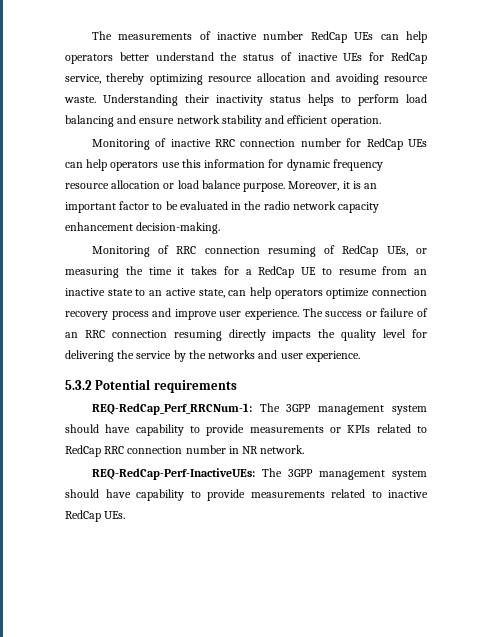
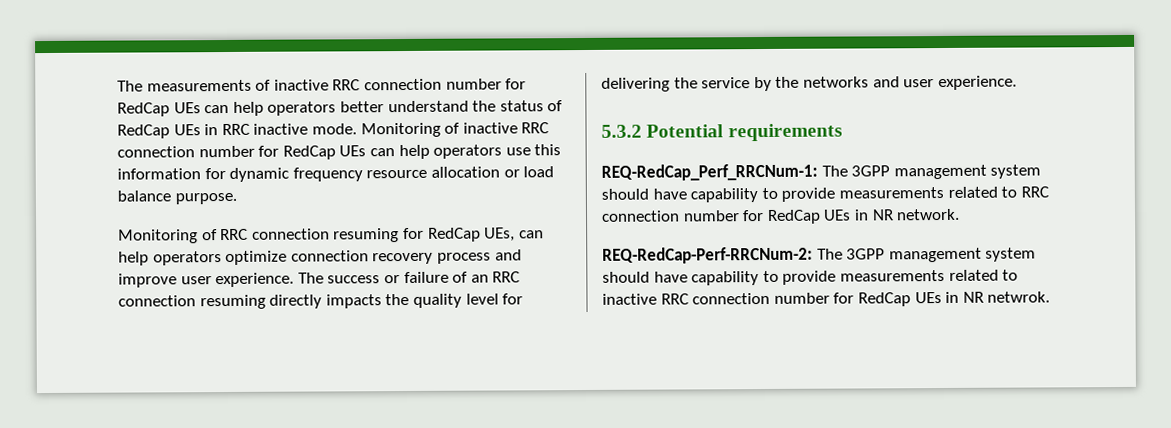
[263,31,304,40] number -> [332,78,527,91] RRC connection number for
[297,52,427,64] [65,73,428,85] [64,94,427,106] [65,115,381,127] inactive UEs for RedCap service, thereby optimizing resource allocation and avoiding resource waste. Understanding their inactivity status helps to perform load balancing and ensure network stability and efficient operation. // -> [117,123,357,139] RedCap UEs in RRC inactive mode.
[288,181,378,191] [65,201,380,213] [65,222,221,234] Moreover, it is an important factor to be evaluated in the radio network capacity enhancement decision-making. -> (237, 198) none
[324,245,336,254] of -> [402,227,424,240] for
[416,248,427,254] [65,266,427,278] [65,288,225,298] or measuring the time it takes for a RedCap UE to resume from an inactive state to an active state, -> (516, 234) none
[330,424,427,433] [65,445,226,457] or KPIs related to RedCap RRC connection number -> [947,186,1049,198] [601,209,852,224] related to RRC connection number for RedCap UEs
[91,468,255,480] REQ-RedCap-Perf-InactiveUEs: -> [602,246,813,264] REQ-RedCap-Perf-RRCNum-2:
[65,510,126,522] RedCap UEs. -> [660,291,1051,307] RRC connection number for RedCap UEs in NR netwrok.

